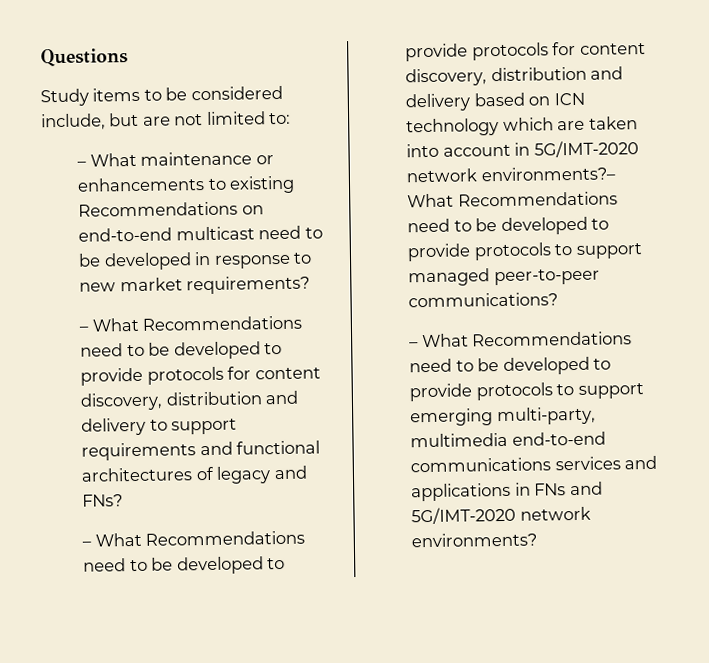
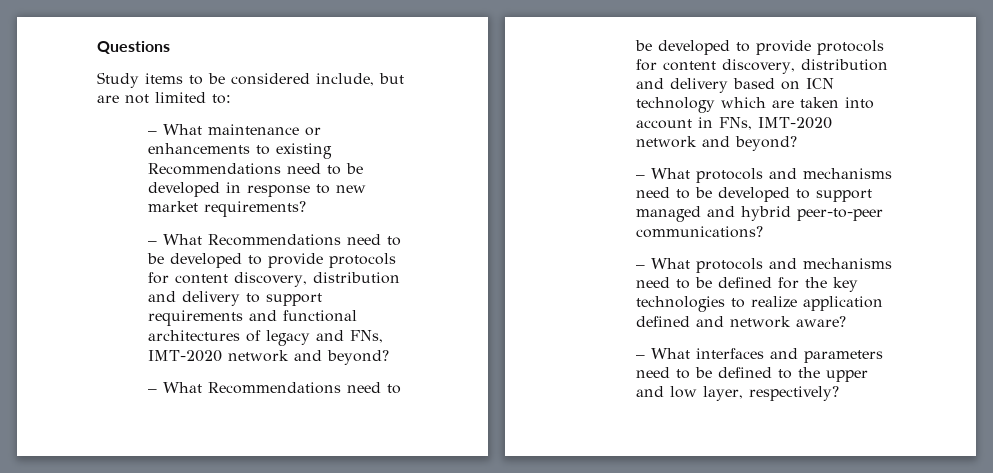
[241,205,264,215] [78,226,255,242] on end-to-end multicast -> (281, 169) none
[82,494,124,507] FNs? -> [349,330,383,343] [147,350,389,365] FNs, IMT-2020 network and beyond?
[533,140,639,158] [406,166,616,183] [407,191,618,208] [407,216,610,236] [407,242,643,262] [408,268,491,287] 5G/IMT-2020 network environments?– What Recommendations need to be developed to provide protocols to support managed -> [718,117,832,130] [635,136,797,151] [635,168,892,183] [635,187,872,202] [635,206,791,222] FNs, IMT-2020 network and beyond? // – What protocols and mechanisms need to be developed to support managed and hybrid
[472,331,633,347] [409,356,612,375] [409,382,644,402] [410,406,596,427] [410,431,606,448] [410,455,658,473] [411,481,603,502] [411,506,591,525] [411,532,538,548] Recommendations need to be developed to provide protocols to support emerging multi-party, multimedia end-to-end communications services and applications in FNs and 5G/IMT-2020 network environments? -> [695,258,892,273] [635,277,858,292] [635,296,883,312] [635,316,846,328] [635,348,883,363] [635,367,868,382] [635,386,839,401] protocols and mechanisms need to be defined for the key technologies to realize application defined and network aware? // – What interfaces and parameters need to be defined to the upper and low layer, respectively?

